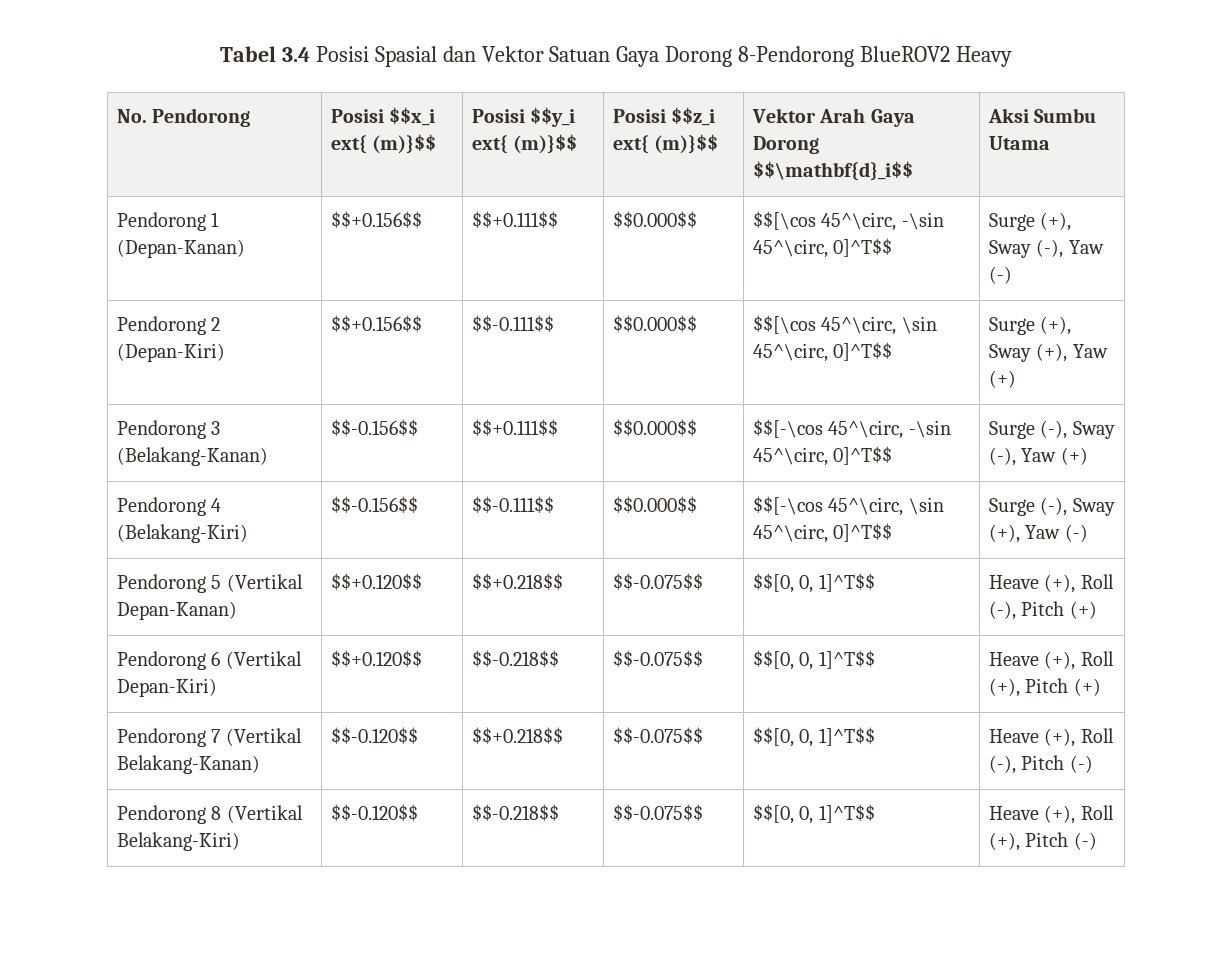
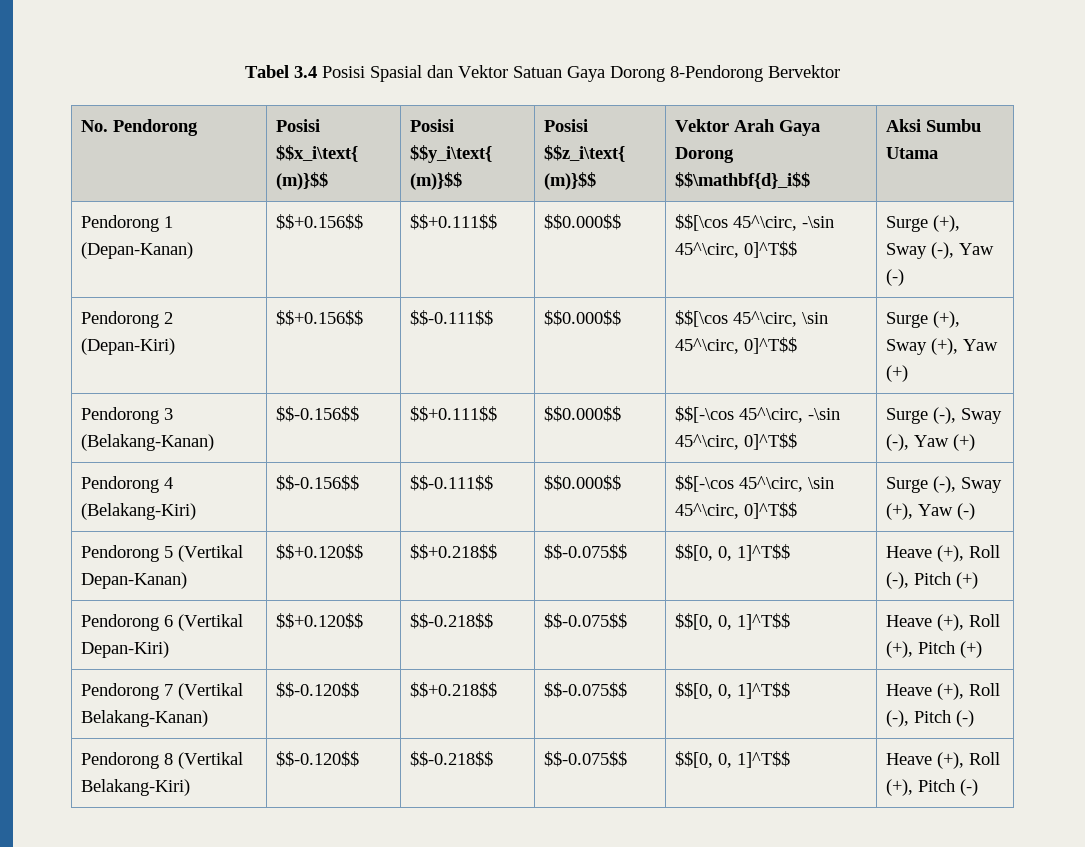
[860,46,1013,67] BlueROV2 Heavy -> [768,65,840,78] Bervektor
[389,107,436,126] [331,134,437,154] [472,107,576,127] [472,134,578,154] [613,107,716,126] [613,135,650,154] $$x_i ext{ (m)}$$ | Posisi $$y_i ext{ (m)}$$ | Posisi $$z_i ext{ -> [275,145,358,162] [275,172,328,190] [409,119,454,132] [409,145,492,163] [409,172,462,190] [543,119,588,132] [543,145,625,162] $$x_i\text{ (m)}$$ | Posisi $$y_i\text{ (m)}$$ | Posisi $$z_i\text{

